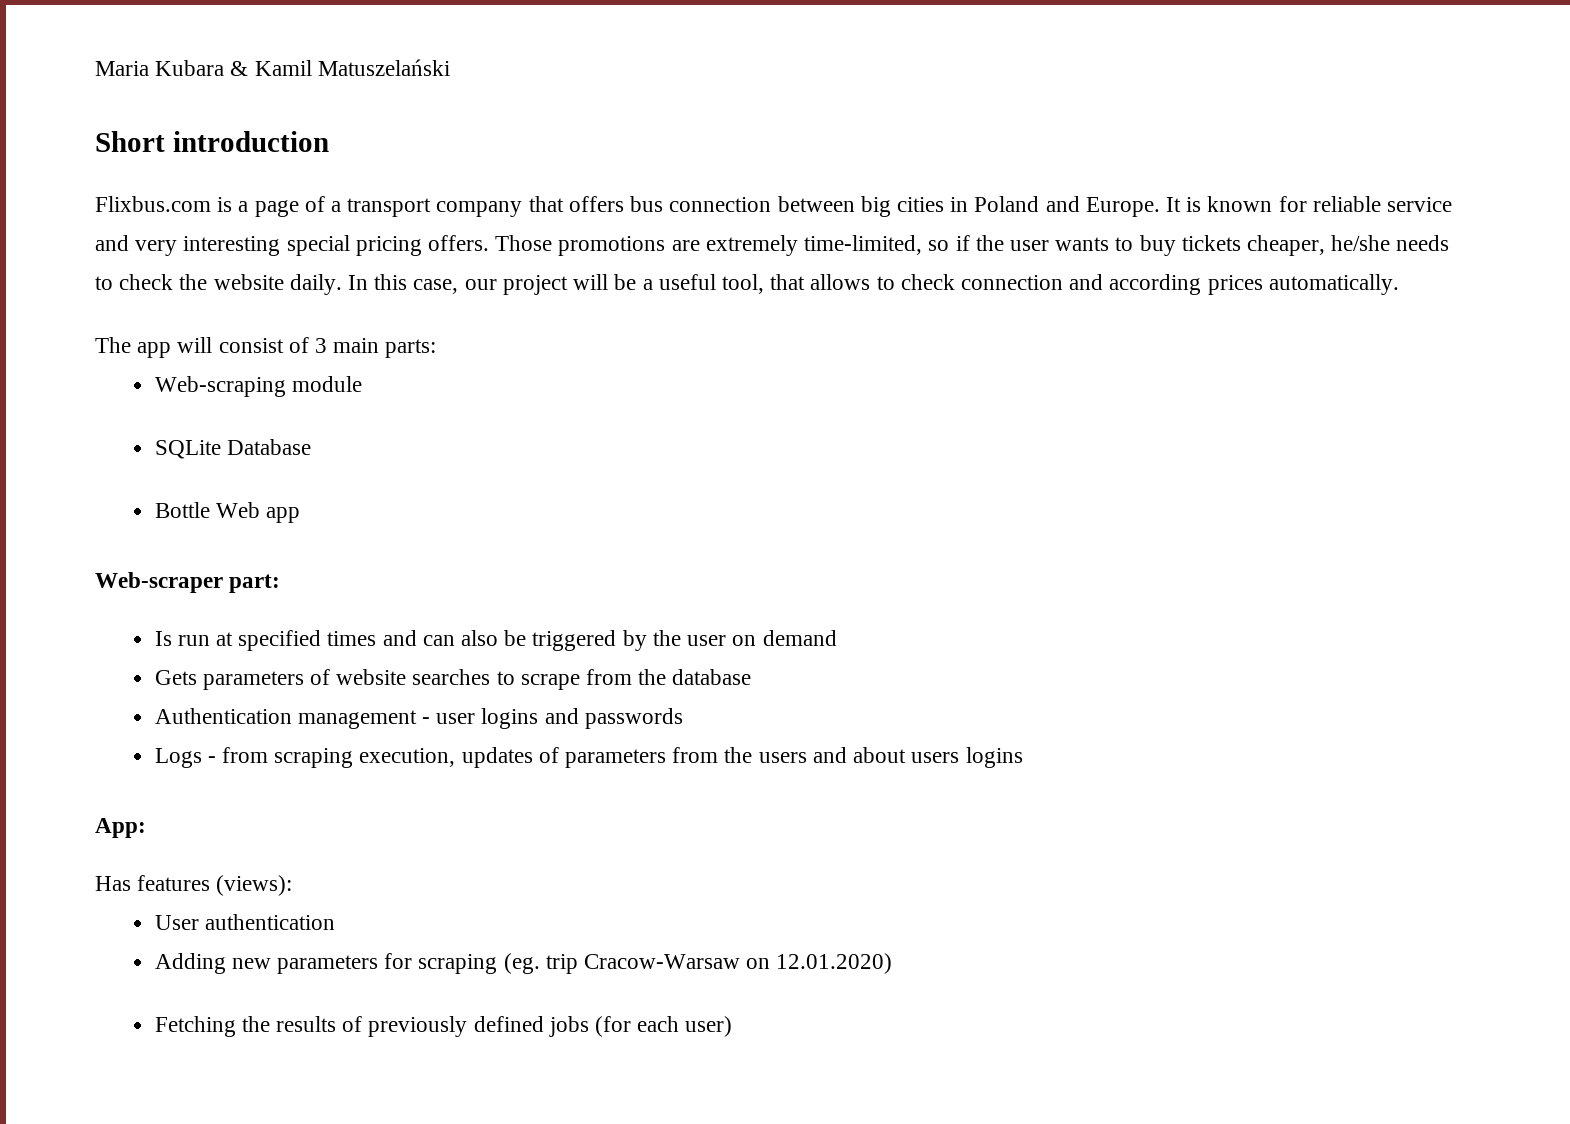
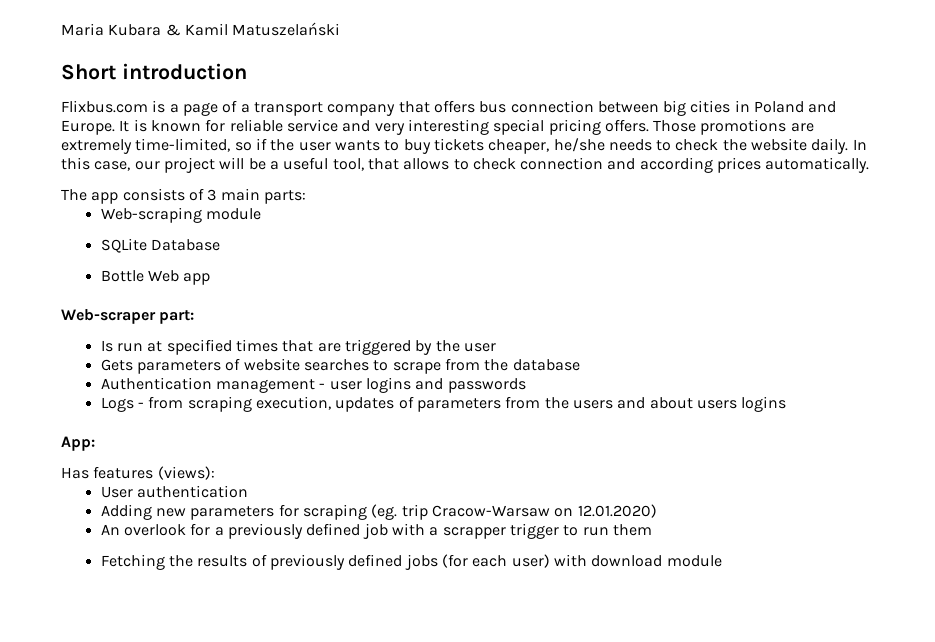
[177,337,284,353] will consist -> [122,188,185,201] consists
[382,630,527,646] and can also be -> [282,340,341,352] that are
[732,630,837,646] on demand -> (497, 347) none
(893, 963) none -> [100,523,653,539] // An overlook for a previously defined job with a scrapper trigger to run them
(733, 1026) none -> [554,554,722,567] with download module

